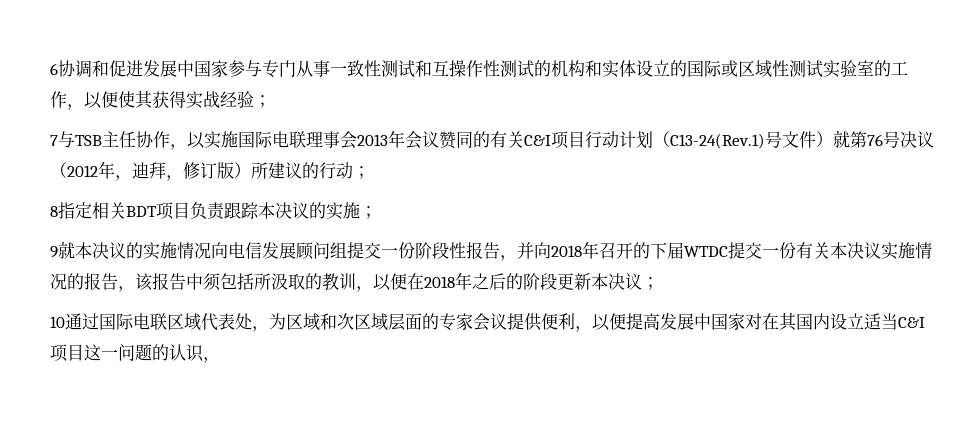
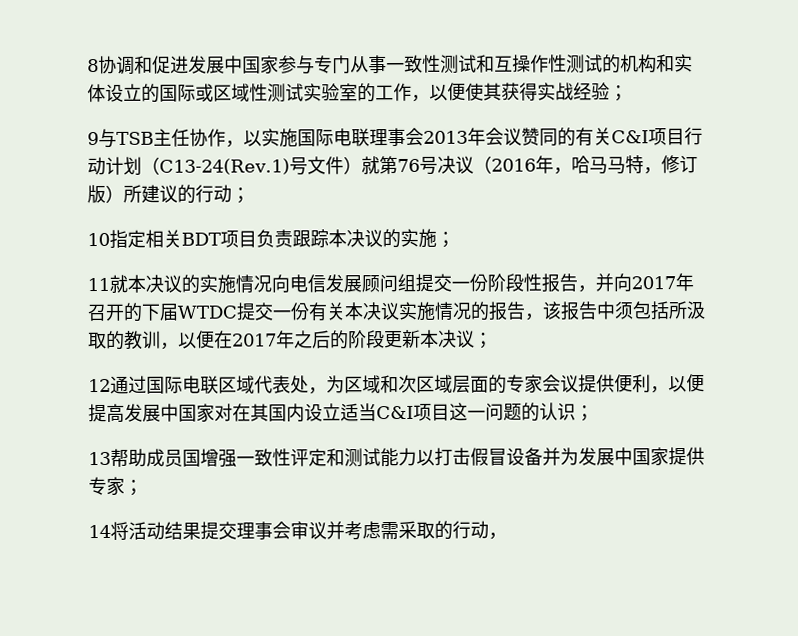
[50,63,58,75] 6 -> [87,58,99,73] 8
[50,135,58,146] 7 -> [87,131,99,146] 9
[67,161,166,181] 2012年，迪拜 -> [490,155,644,175] 2016年，哈马马特
[50,206,58,217] 8 -> [87,232,110,247] 10
[50,246,58,258] 9 -> [87,277,110,292] 11
[551,245,582,257] 2018 -> [631,276,676,290] 2017
[424,276,455,288] 2018 -> [232,333,277,347] 2017
[50,316,65,328] 10 -> [88,378,111,393] 12
(204, 353) none -> [575,405,594,422] [88,446,705,468] [88,476,143,496] [88,520,489,541] ； // 13帮助成员国增强一致性评定和测试能力以打击假冒设备并为发展中国家提供专家； // 14将活动结果提交理事会审议并考虑需采取的行动

